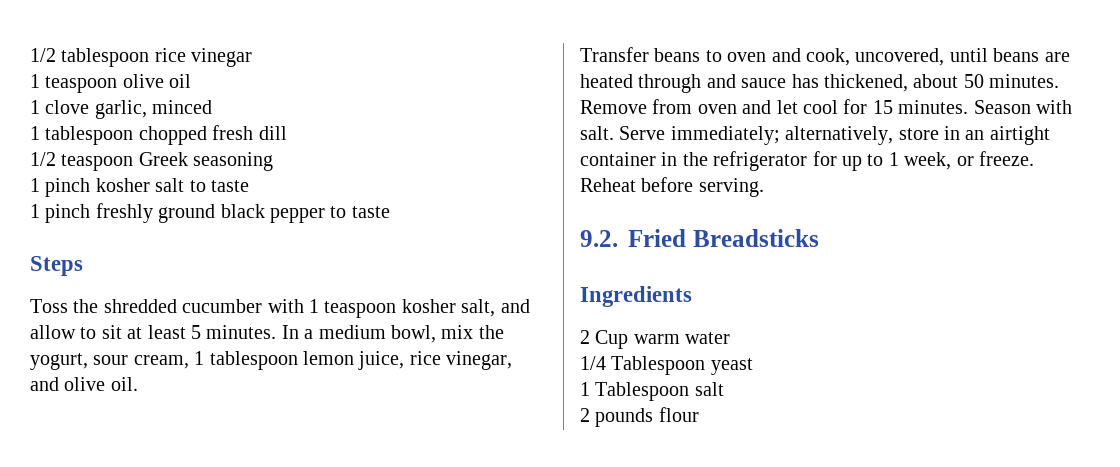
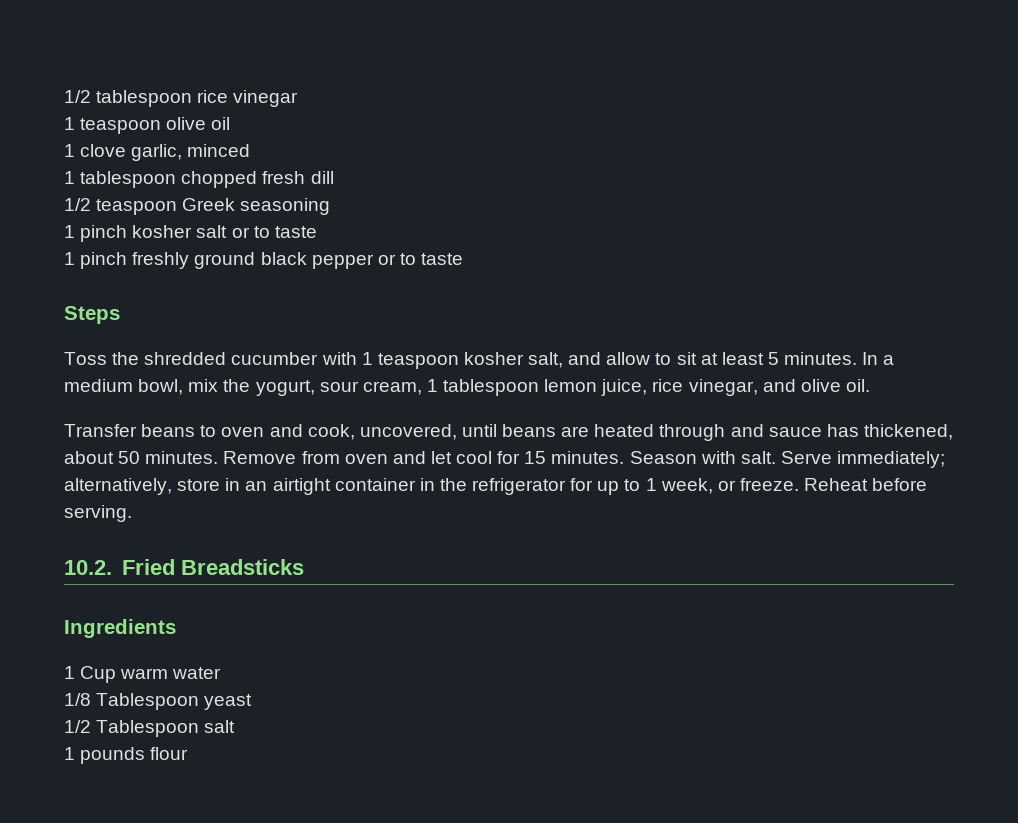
(185, 185) none -> [231,227,250,238] or
(325, 215) none -> [377,254,396,265] or
[580,230,618,247] 9.2. -> [64,560,112,575] 10.2.
[580,330,590,344] 2 -> [64,666,75,679] 1
[580,356,606,370] 1/4 -> [64,693,91,706] 1/8
[580,382,590,396] 1 -> [64,720,91,733] 1/2
[580,408,590,422] 2 -> [64,747,75,760] 1

